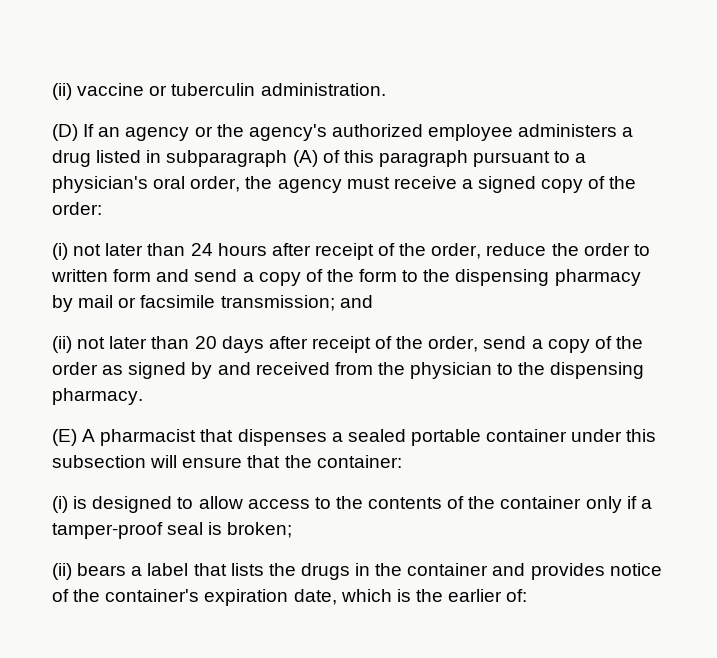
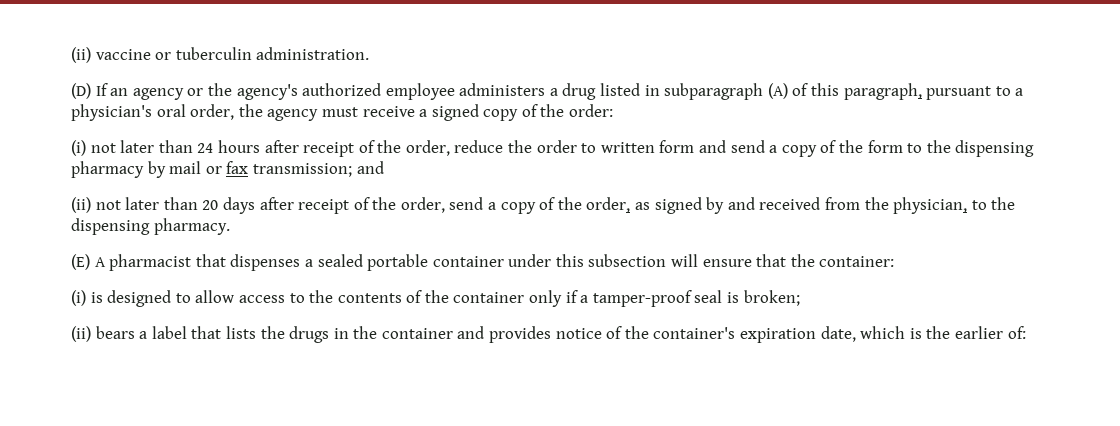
[378,150,468,167] paragraph -> [843,83,922,100] paragraph,
[140,295,216,308] facsimile -> [226,161,249,174] fax
[52,362,98,375] order -> [586,197,631,213] order,
[410,362,493,379] physician -> [893,197,968,214] physician,

